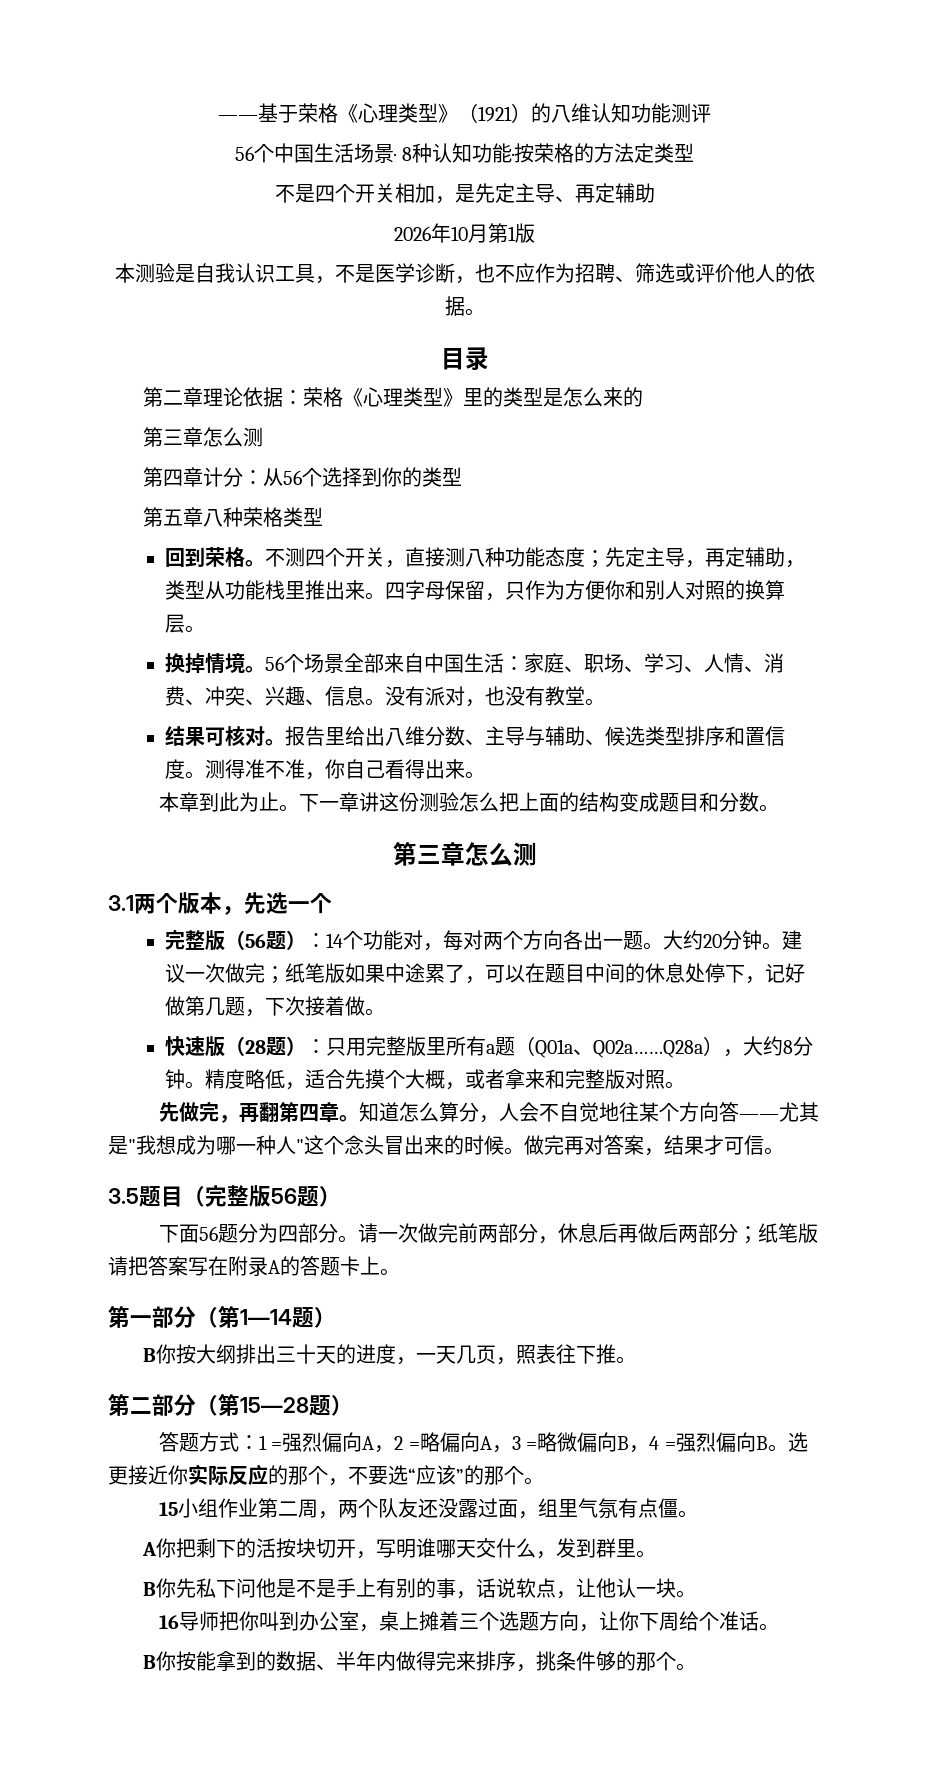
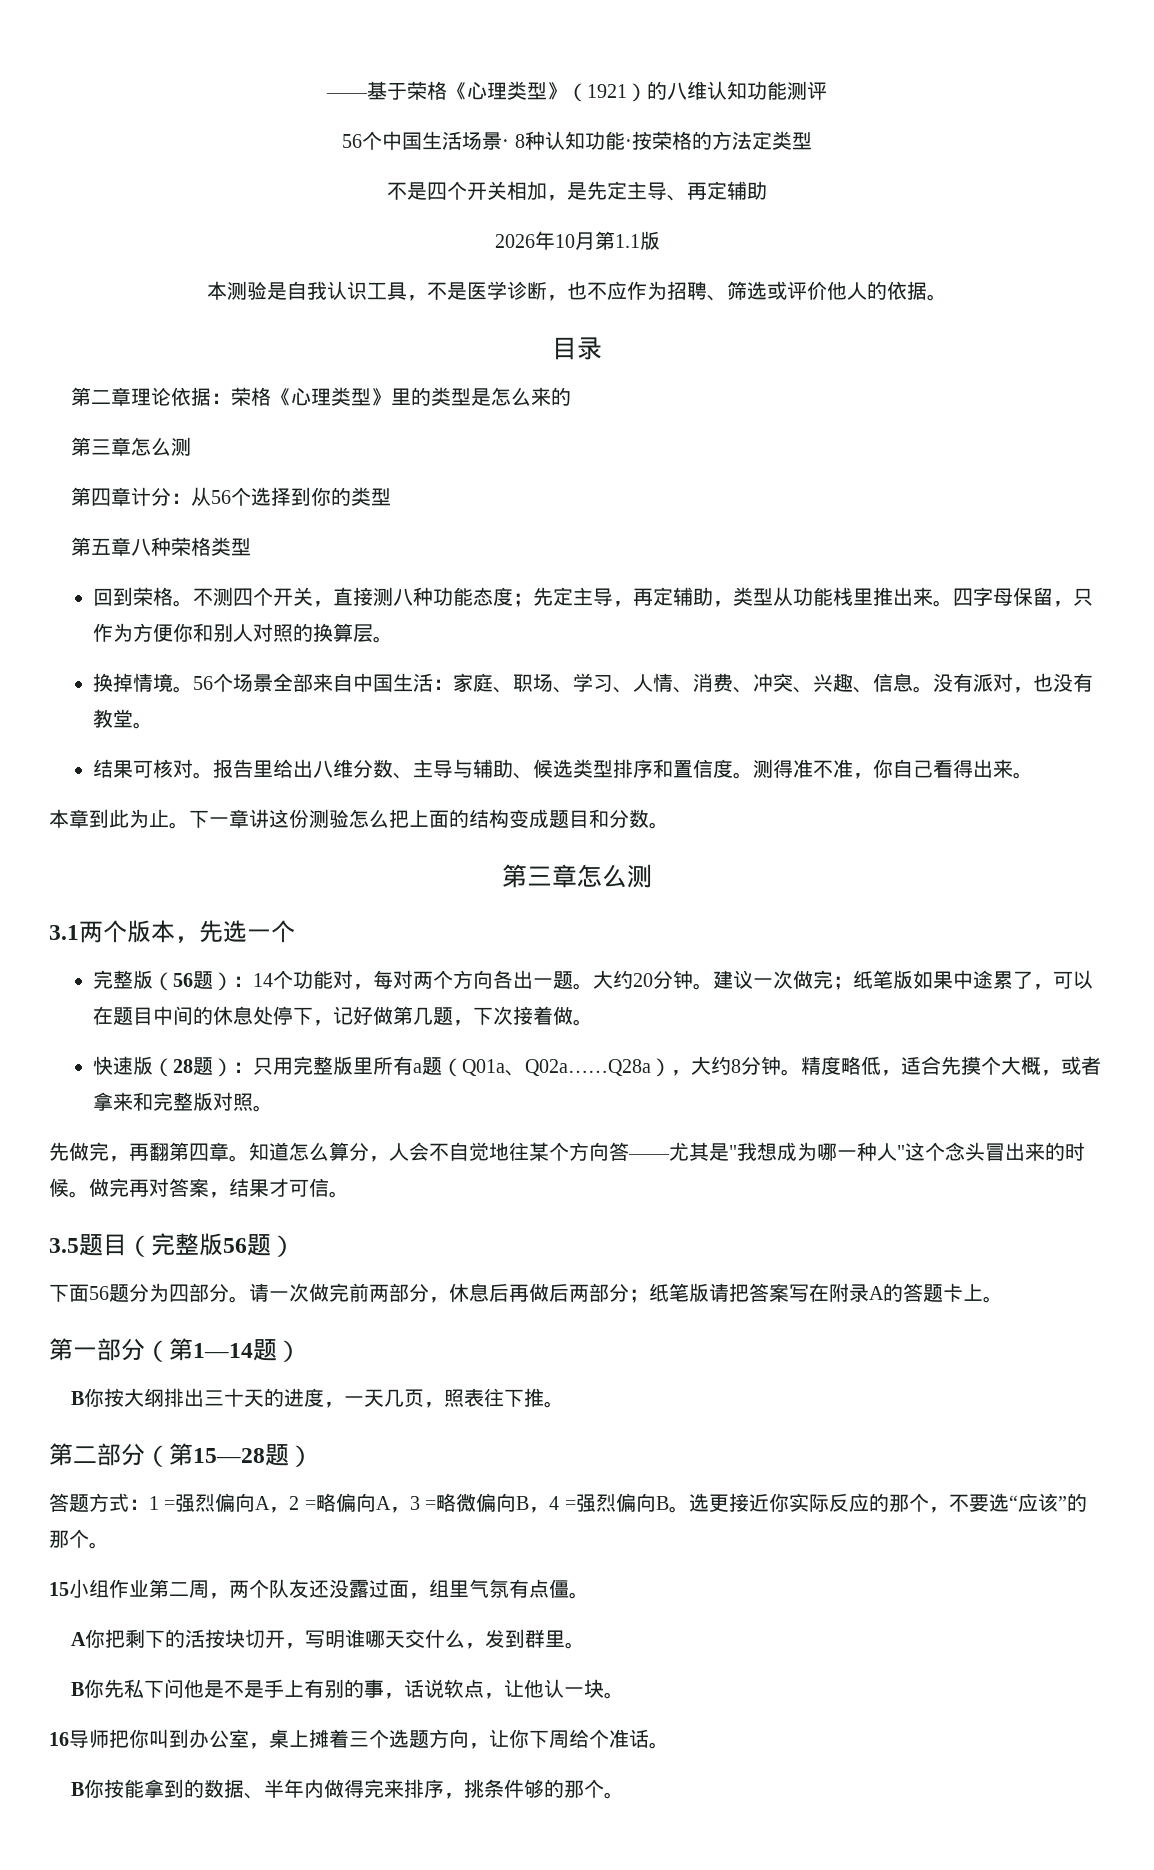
[508,226,516,241] 1 -> [614,234,640,248] 1.1

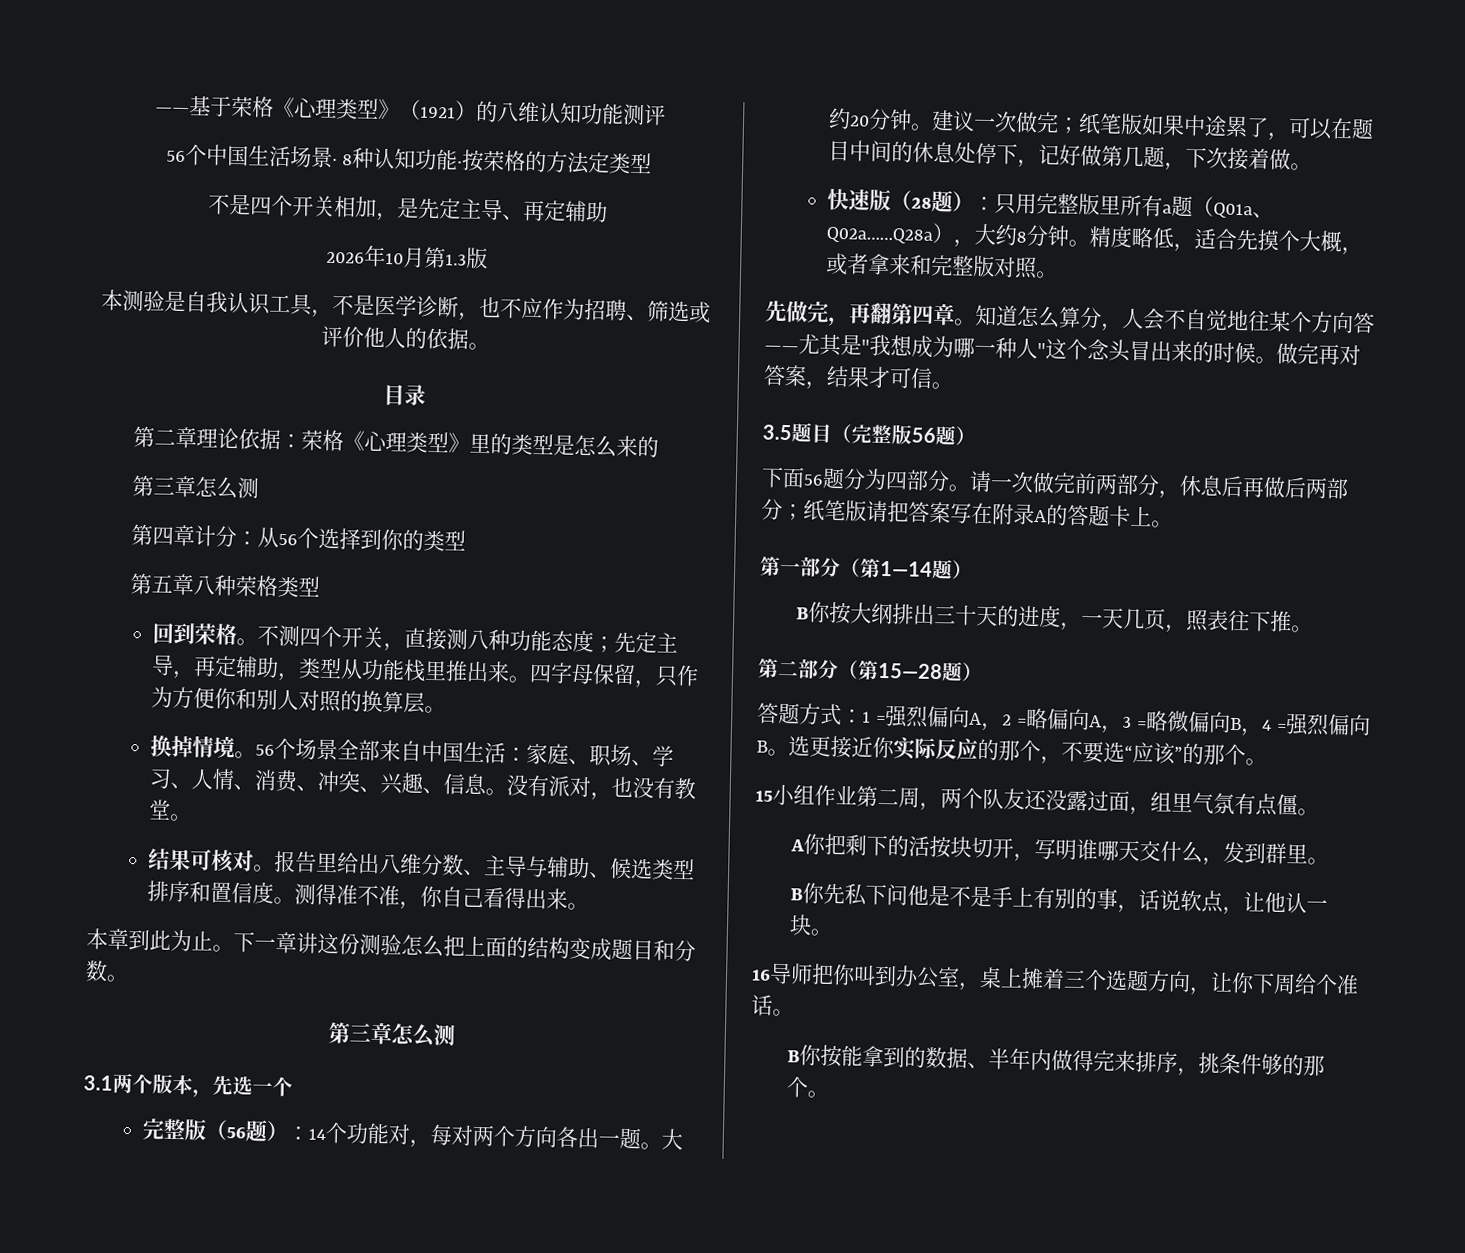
[614,234,640,248] 1.1 -> [445,254,467,266] 1.3

